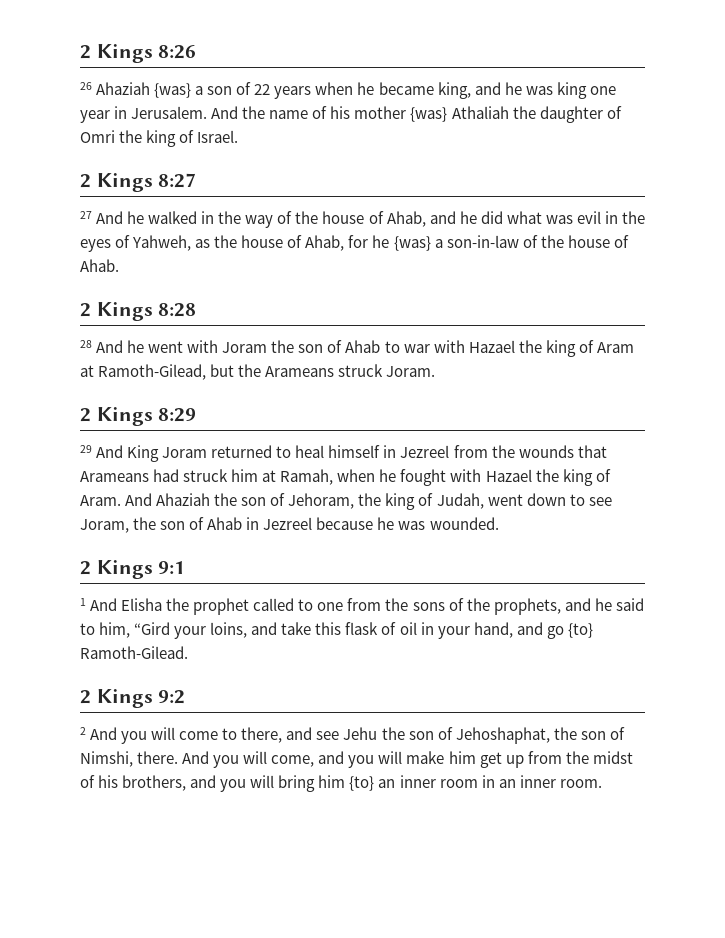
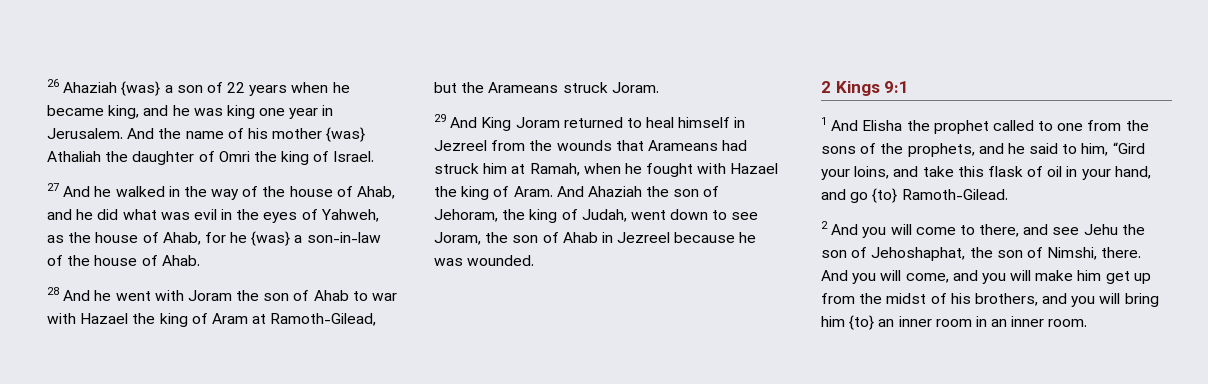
[80,44,197,63] 2 Kings 8:26 // -> (47, 83) none
[80,173,197,192] // 2 Kings 8:27 -> (375, 156) none
[80,302,197,321] // 2 Kings 8:28 -> (200, 260) none
[80,407,197,426] // 2 Kings 8:29 -> (659, 87) none
[80,689,186,708] // 2 Kings 9:2 -> (1008, 194) none

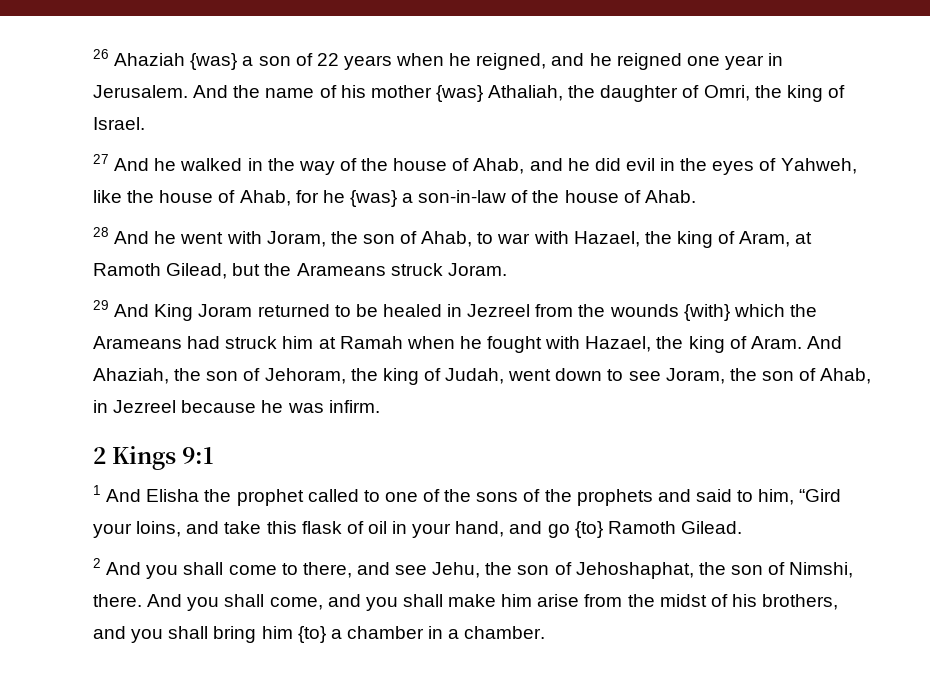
[47,105,255,119] became king, and he was king -> [476,53,682,70] reigned, and he reigned
[47,151,101,162] Athaliah -> [488,85,564,101] Athaliah,
[218,151,250,162] Omri -> [703,85,750,101] Omri,
[122,209,190,220] what was -> (621, 164) none
[47,235,64,243] as -> [93,190,122,203] like
[187,290,349,301] Joram the son of Ahab -> [266,231,473,247] Joram, the son of Ahab,
[80,313,377,327] Hazael the king of Aram at Ramoth-Gilead, -> [573,231,813,248] [93,263,228,279] Hazael, the king of Aram, at Ramoth Gilead,
[646,117,731,128] heal himself -> [355,304,442,317] be healed
[615,140,644,151] that -> [683,304,817,321] {with} which the
[529,163,580,176] Ramah, -> [339,336,403,349] Ramah
[730,163,779,174] Hazael -> [585,336,652,352] Hazael,
[587,186,642,197] Ahaziah -> [93,368,169,384] Ahaziah,
[562,232,598,243] Ahab -> [820,368,872,384] Ahab,
[467,255,535,266] wounded. -> [328,400,380,413] infirm.
[1087,120,1122,131] from -> [423,489,441,502] of
[907,143,1025,157] prophets, and he -> [576,489,691,506] prophets and
[901,189,1008,200] Ramoth-Gilead. -> [607,521,742,534] Ramoth Gilead.
[890,224,912,235] will -> [183,562,224,575] shall
[1083,224,1118,235] Jehu -> [432,562,481,578] Jehu,
[880,270,902,281] will -> [224,594,265,607] shall
[1010,270,1032,281] will -> [402,594,443,607] shall
[1105,271,1151,284] get up -> [537,594,580,607] arise
[1099,293,1121,304] will -> [168,626,209,639] shall
[878,316,1088,327] an inner room in an inner room. -> [330,626,546,639] a chamber in a chamber.

